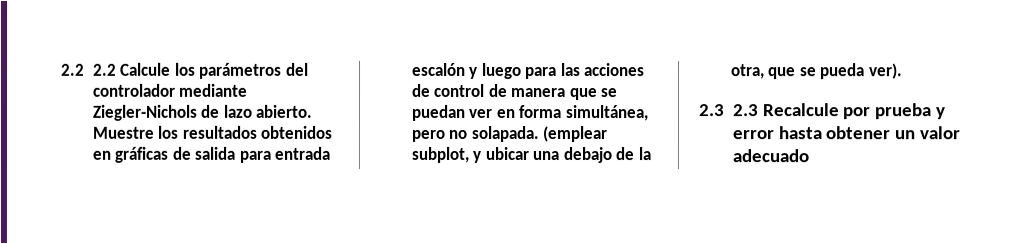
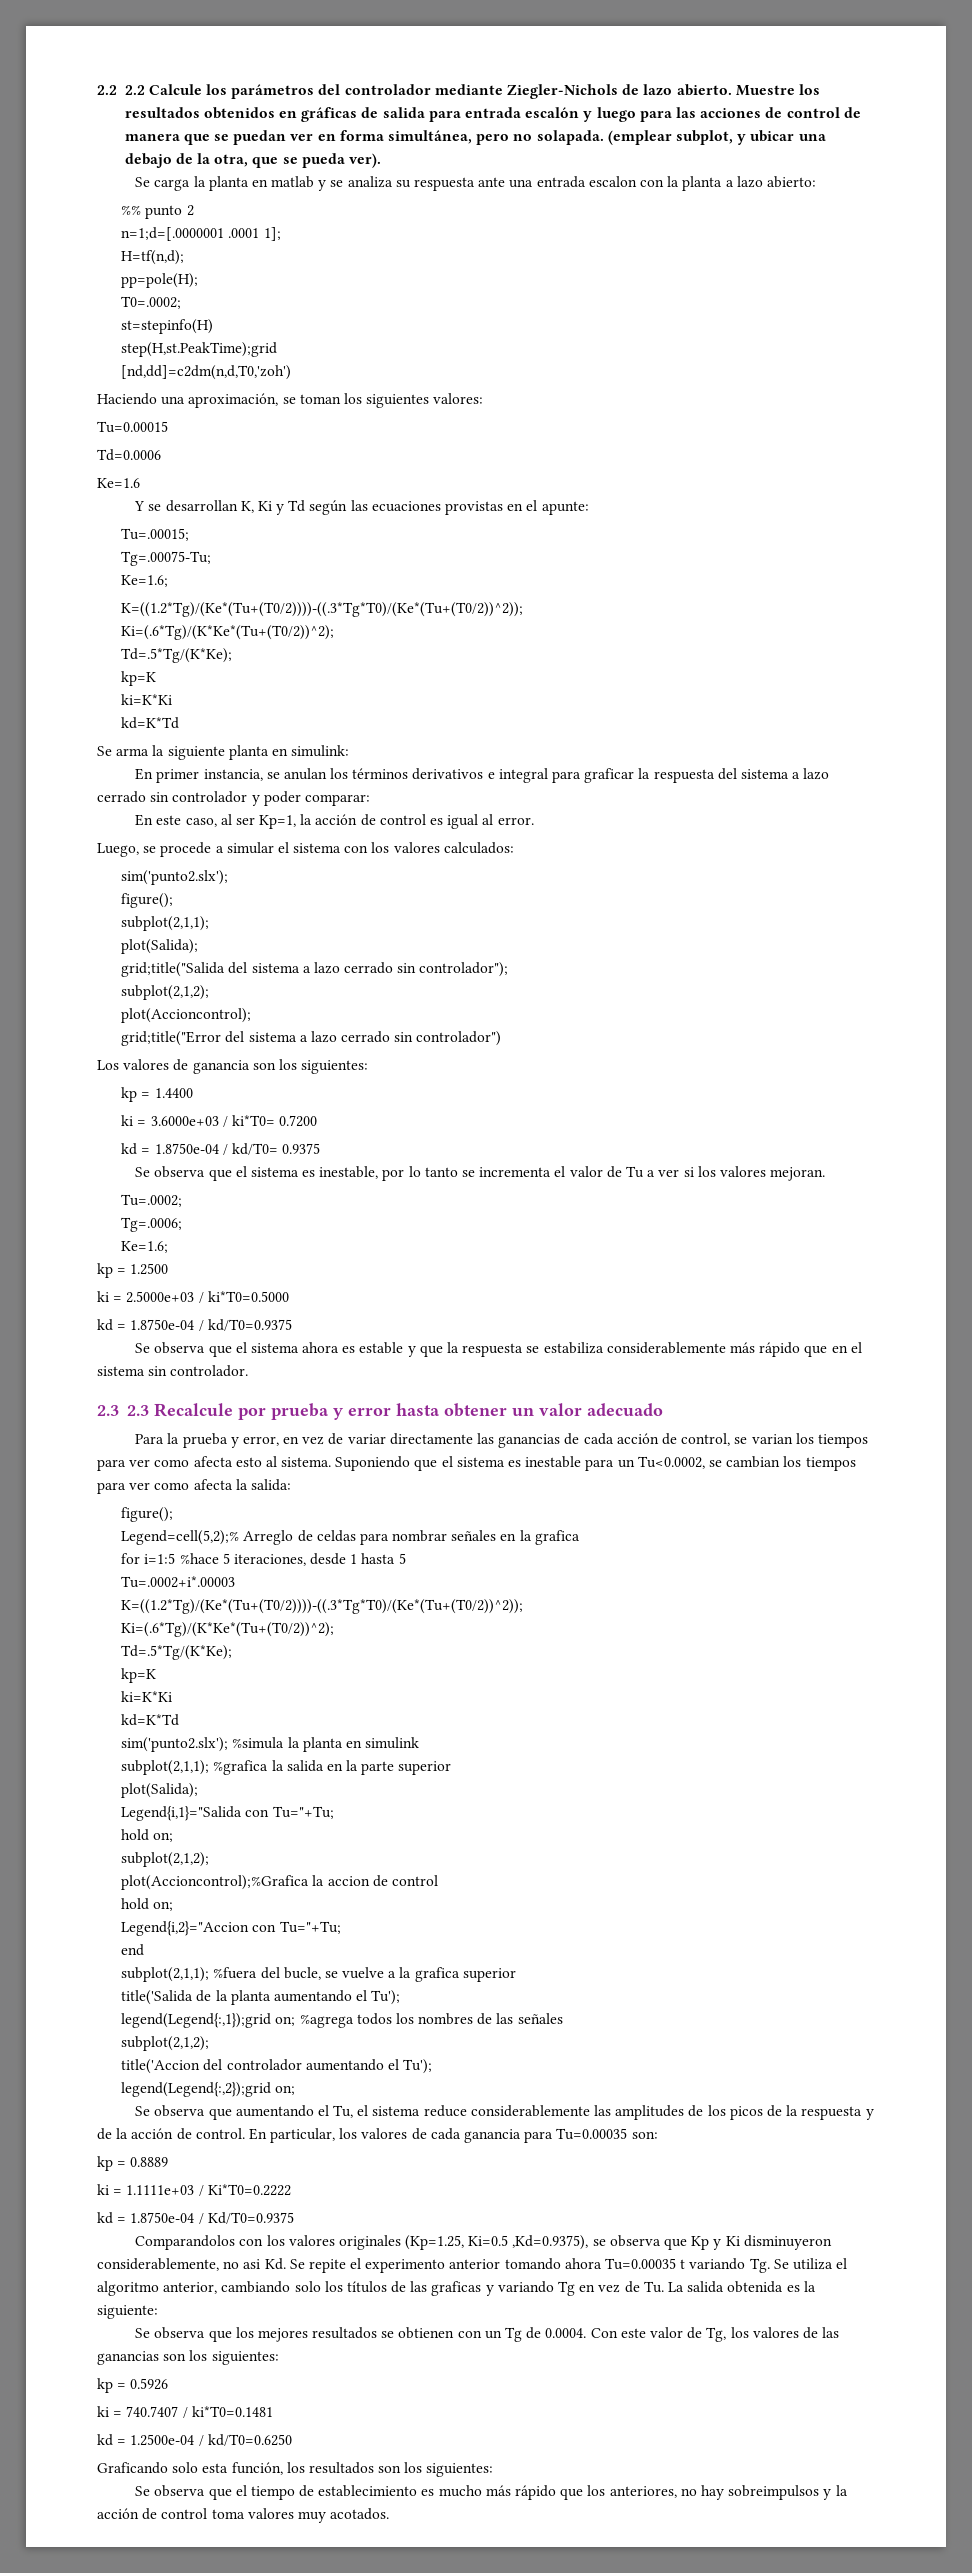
(903, 71) none -> [135,176,816,191] [121,205,194,219] [121,227,281,241] [121,250,185,265] [121,273,199,288] [121,296,182,309] [121,319,214,334] [121,342,278,357] [121,365,292,380] [97,393,484,408] [97,421,168,433] [97,449,161,461] [97,478,140,488] [134,500,589,515] [121,528,190,541] [121,551,212,566] [121,575,169,587] [121,602,524,617] [121,625,335,640] [121,648,233,663] [121,671,157,686] [121,694,173,705] [121,717,180,729] [97,745,350,760] [135,768,830,783] [97,791,370,806] [135,814,534,829] [97,842,514,857] [121,870,229,885] [121,893,174,908] [121,916,210,931] [121,939,199,954] [121,962,509,977] [121,985,210,1000] [121,1008,252,1023] [121,1031,502,1046] [97,1059,369,1074] [121,1087,193,1102] [121,1115,318,1127] [121,1143,321,1155] [135,1166,826,1181] [121,1194,183,1207] [121,1217,183,1232] [121,1241,169,1253] [97,1263,169,1278] [97,1291,289,1303] [97,1319,292,1331] [135,1342,862,1357] [97,1365,249,1377] // Se carga la planta en matlab y se analiza su respuesta ante una entrada escalon con la planta a lazo abierto: // %% punto 2 // n=1;d=[.0000001 .0001 1]; // H=tf(n,d); // pp=pole(H); // T0=.0002; // st=stepinfo(H) // step(H,st.PeakTime);grid // [nd,dd]=c2dm(n,d,T0,'zoh') // Haciendo una aproximación, se toman los siguientes valores: // Tu=0.00015 // Td=0.0006 // Ke=1.6 // Y se desarrollan K, Ki y Td según las ecuaciones provistas en el apunte: // Tu=.00015; // Tg=.00075-Tu; // Ke=1.6; // K=((1.2*Tg)/(Ke*(Tu+(T0/2))))-((.3*Tg*T0)/(Ke*(Tu+(T0/2))^2)); // Ki=(.6*Tg)/(K*Ke*(Tu+(T0/2))^2); // Td=.5*Tg/(K*Ke); // kp=K // ki=K*Ki // kd=K*Td // Se arma la siguiente planta en simulink: // En primer instancia, se anulan los términos derivativos e integral para graficar la respuesta del sistema a lazo cerrado sin controlador y poder comparar: // En este caso, al ser Kp=1, la acción de control es igual al error. // Luego, se procede a simular el sistema con los valores calculados: // sim('punto2.slx'); // figure(); // subplot(2,1,1); // plot(Salida); // grid;title("Salida del sistema a lazo cerrado sin controlador"); // subplot(2,1,2); // plot(Accioncontrol); // grid;title("Error del sistema a lazo cerrado sin controlador") // Los valores de ganancia son los siguientes: // kp = 1.4400 // ki = 3.6000e+03 / ki*T0= 0.7200 // kd = 1.8750e-04 / kd/T0= 0.9375 // Se observa que el sistema es inestable, por lo tanto se incrementa el valor de Tu a ver si los valores mejoran. // Tu=.0002; // Tg=.0006; // Ke=1.6; // kp = 1.2500 // ki = 2.5000e+03 / ki*T0=0.5000 // kd = 1.8750e-04 / kd/T0=0.9375 // Se observa que el sistema ahora es estable y que la respuesta se estabiliza considerablemente más rápido que en el sistema sin controlador.
(809, 156) none -> [135,1433,868,1448] [97,1456,856,1471] [97,1479,291,1494] [121,1507,174,1522] [121,1530,580,1545] [121,1553,406,1566] [121,1576,236,1588] [121,1599,524,1614] [121,1622,335,1637] [121,1645,233,1660] [121,1668,157,1683] [121,1691,173,1702] [121,1714,180,1726] [121,1737,420,1752] [121,1760,452,1775] [121,1783,199,1798] [121,1806,334,1821] [121,1829,174,1842] [121,1852,210,1867] [121,1875,438,1890] [121,1898,174,1911] [121,1921,341,1936] [121,1944,145,1956] [121,1967,516,1982] [121,1990,401,2005] [121,2013,563,2028] [121,2036,210,2051] [121,2059,433,2074] [121,2082,296,2097] [135,2105,874,2120] [97,2128,658,2143] [97,2156,169,2171] [97,2184,291,2196] [97,2212,294,2224] [135,2235,832,2250] [97,2258,848,2273] [97,2281,816,2296] [97,2305,158,2319] [135,2327,840,2342] [97,2350,279,2365] [97,2378,169,2393] [97,2406,273,2418] [97,2434,292,2446] [97,2462,494,2477] [135,2485,848,2500] [97,2508,390,2523] // Para la prueba y error, en vez de variar directamente las ganancias de cada acción de control, se varian los tiempos para ver como afecta esto al sistema. Suponiendo que el sistema es inestable para un Tu<0.0002, se cambian los tiempos para ver como afecta la salida: // figure(); // Legend=cell(5,2);% Arreglo de celdas para nombrar señales en la grafica // for i=1:5 %hace 5 iteraciones, desde 1 hasta 5 // Tu=.0002+i*.00003 // K=((1.2*Tg)/(Ke*(Tu+(T0/2))))-((.3*Tg*T0)/(Ke*(Tu+(T0/2))^2)); // Ki=(.6*Tg)/(K*Ke*(Tu+(T0/2))^2); // Td=.5*Tg/(K*Ke); // kp=K // ki=K*Ki // kd=K*Td // sim('punto2.slx'); %simula la planta en simulink // subplot(2,1,1); %grafica la salida en la parte superior // plot(Salida); // Legend{i,1}="Salida con Tu="+Tu; // hold on; // subplot(2,1,2); // plot(Accioncontrol);%Grafica la accion de control // hold on; // Legend{i,2}="Accion con Tu="+Tu; // end // subplot(2,1,1); %fuera del bucle, se vuelve a la grafica superior // title('Salida de la planta aumentando el Tu'); // legend(Legend{:,1});grid on; %agrega todos los nombres de las señales // subplot(2,1,2); // title('Accion del controlador aumentando el Tu'); // legend(Legend{:,2});grid on; // Se observa que aumentando el Tu, el sistema reduce considerablemente las amplitudes de los picos de la respuesta y de la acción de control. En particular, los valores de cada ganancia para Tu=0.00035 son: // kp = 0.8889 // ki = 1.1111e+03 / Ki*T0=0.2222 // kd = 1.8750e-04 / Kd/T0=0.9375 // Comparandolos con los valores originales (Kp=1.25, Ki=0.5 ,Kd=0.9375), se observa que Kp y Ki disminuyeron considerablemente, no asi Kd. Se repite el experimento anterior tomando ahora Tu=0.00035 t variando Tg. Se utiliza el algoritmo anterior, cambiando solo los títulos de las graficas y variando Tg en vez de Tu. La salida obtenida es la siguiente: // Se observa que los mejores resultados se obtienen con un Tg de 0.0004. Con este valor de Tg, los valores de las ganancias son los siguientes: // kp = 0.5926 // ki = 740.7407 / ki*T0=0.1481 // kd = 1.2500e-04 / kd/T0=0.6250 // Graficando solo esta función, los resultados son los siguientes: // Se observa que el tiempo de establecimiento es mucho más rápido que los anteriores, no hay sobreimpulsos y la acción de control toma valores muy acotados.

